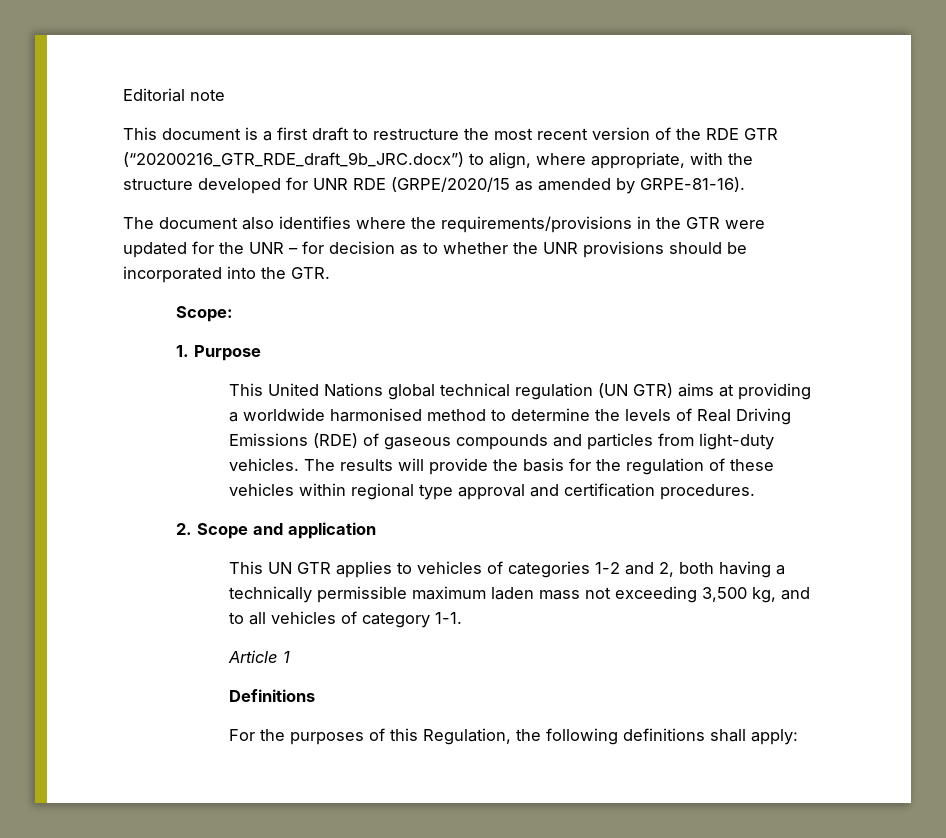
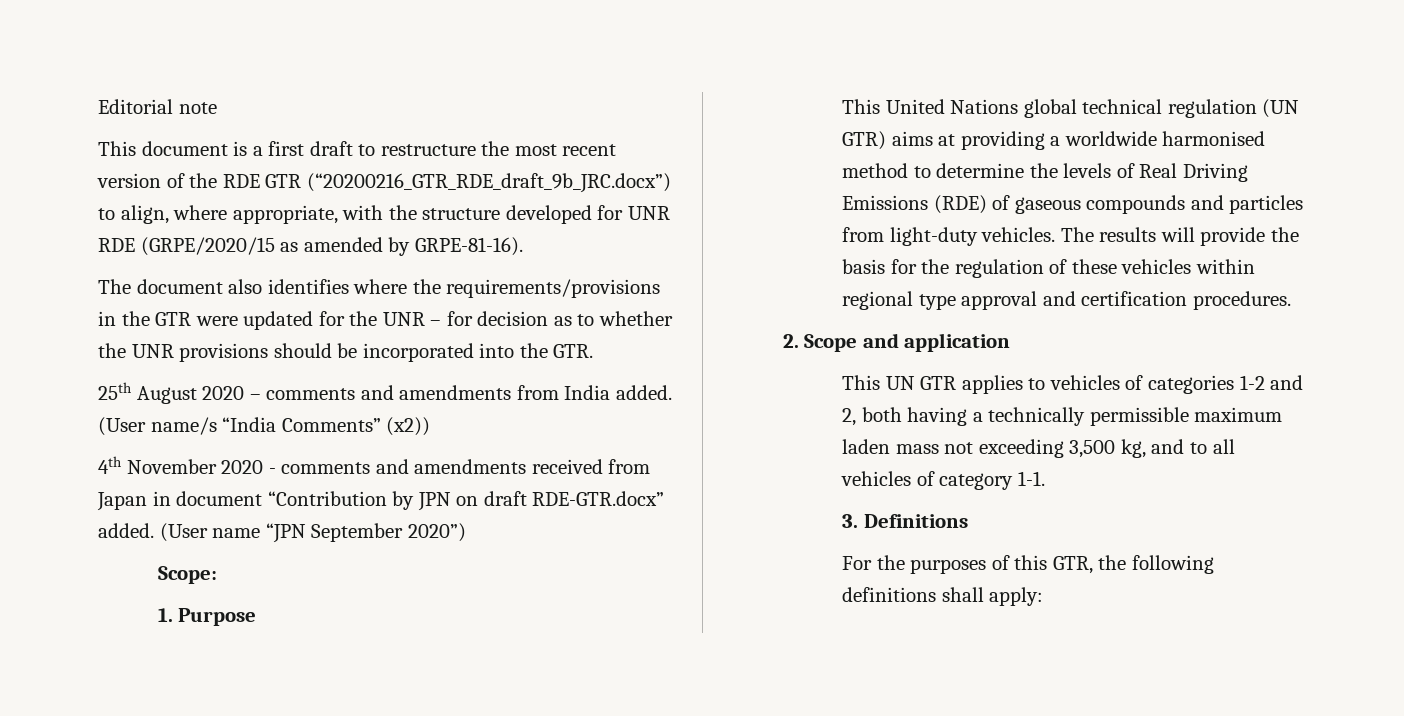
(330, 273) none -> [98,382,672,404] [98,417,431,436] [98,456,651,474] [97,491,665,511] [98,523,466,543] // 25th August 2020 – comments and amendments from India added. (User name/s “India Comments” (x2)) // 4th November 2020 - comments and amendments received from Japan in document “Contribution by JPN on draft RDE-GTR.docx” added. (User name “JPN September 2020”)
[227,650,290,663] Article 1 // -> [842,514,859,528] 3.
[422,728,511,745] Regulation, -> [1052,556,1093,574] GTR,

